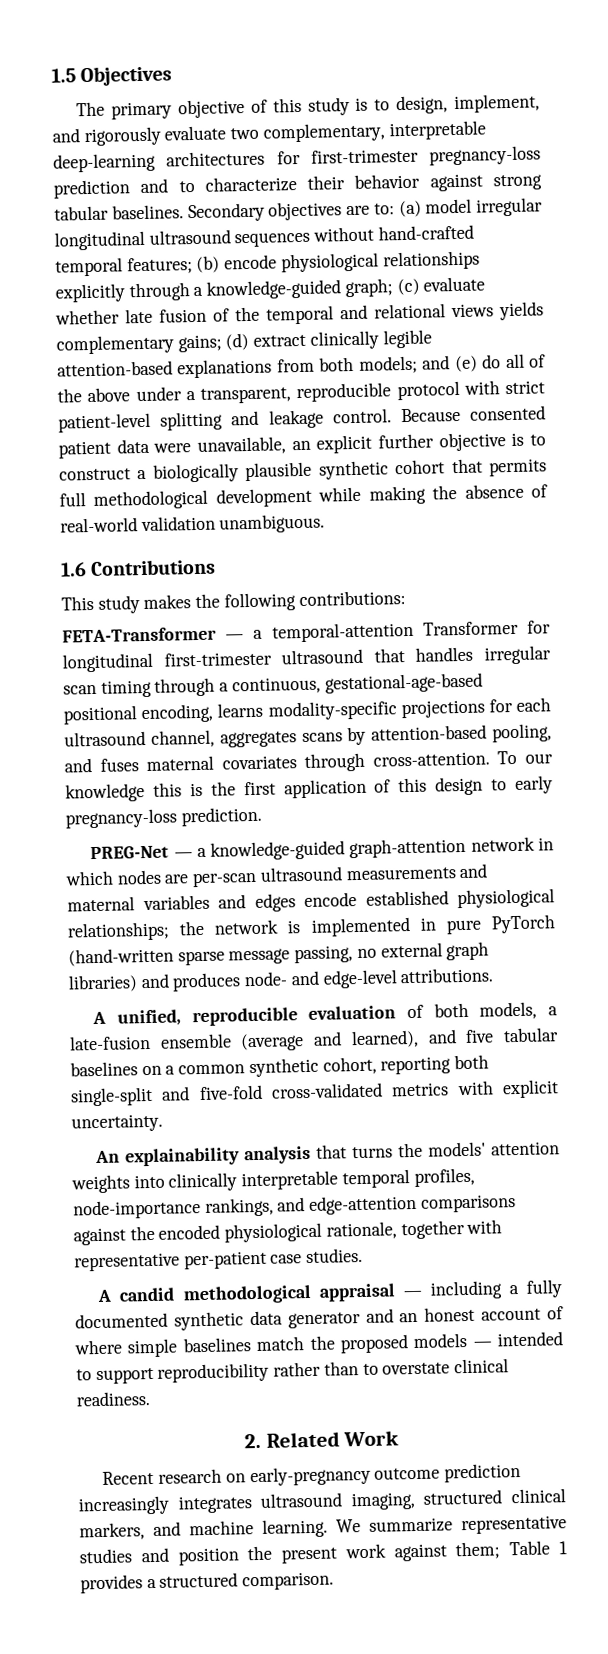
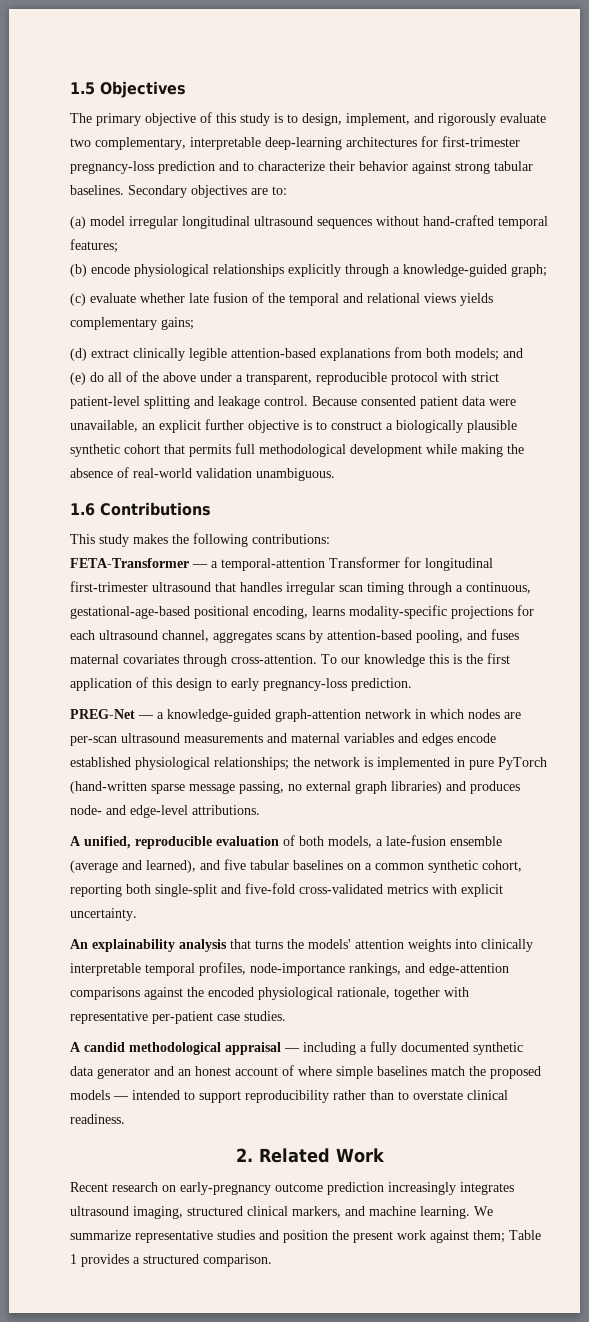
(395, 209) none -> (287, 190) //
(193, 266) none -> (118, 246) //
(393, 288) none -> (547, 270) //
(222, 343) none -> (194, 323) //
(451, 362) none -> (523, 353) //

